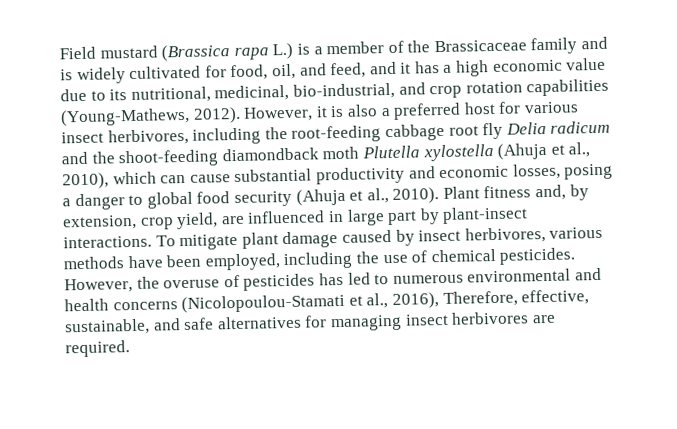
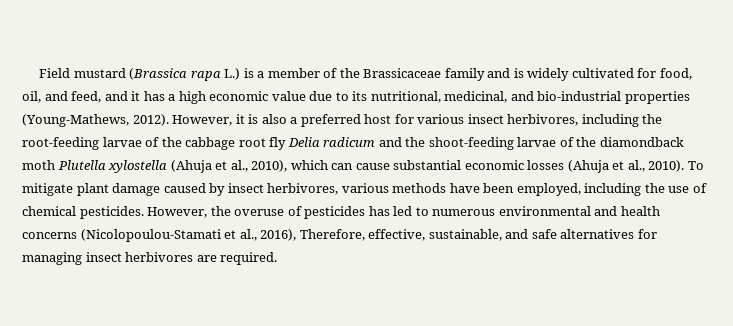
[292,78,610,100] bio-industrial, and crop rotation capabilities -> [510,91,690,104] and bio-industrial properties
(382, 134) none -> [102,137,182,147] larvae of the
(220, 158) none -> [517,137,597,147] larvae of the
[315,163,614,185] [62,184,589,211] [62,206,529,231] [63,235,152,249] productivity and economic losses, posing a danger to global food security (Ahuja et al., 2010). Plant fitness and, by extension, crop yield, are influenced in large part by plant-insect interactions. -> [464,160,685,173] economic losses (Ahuja et al., 2010).

